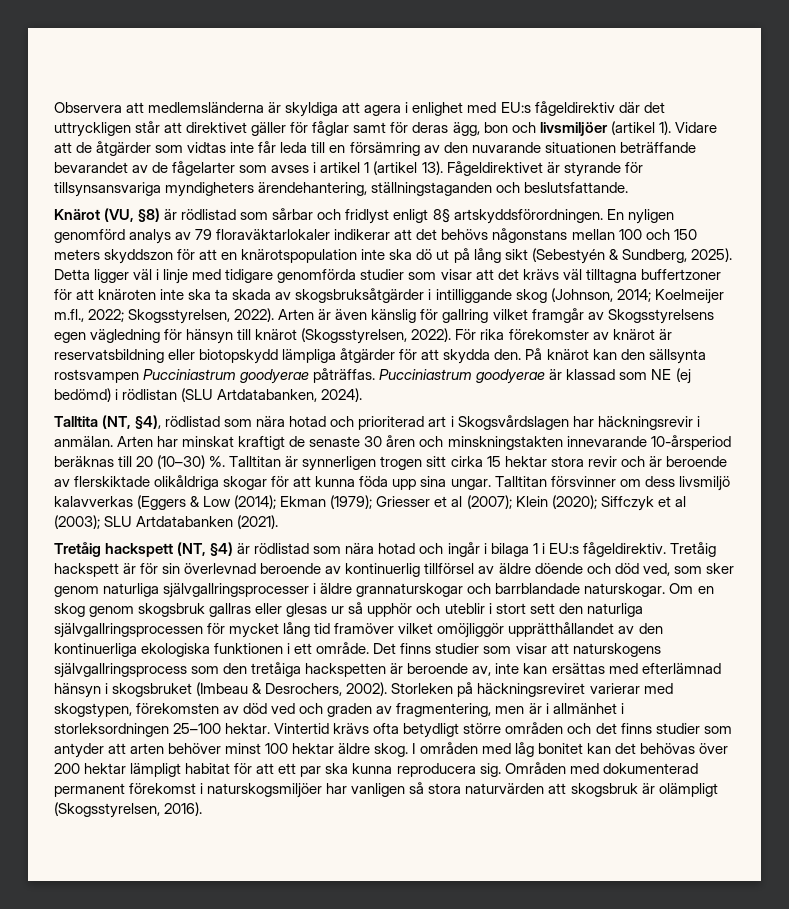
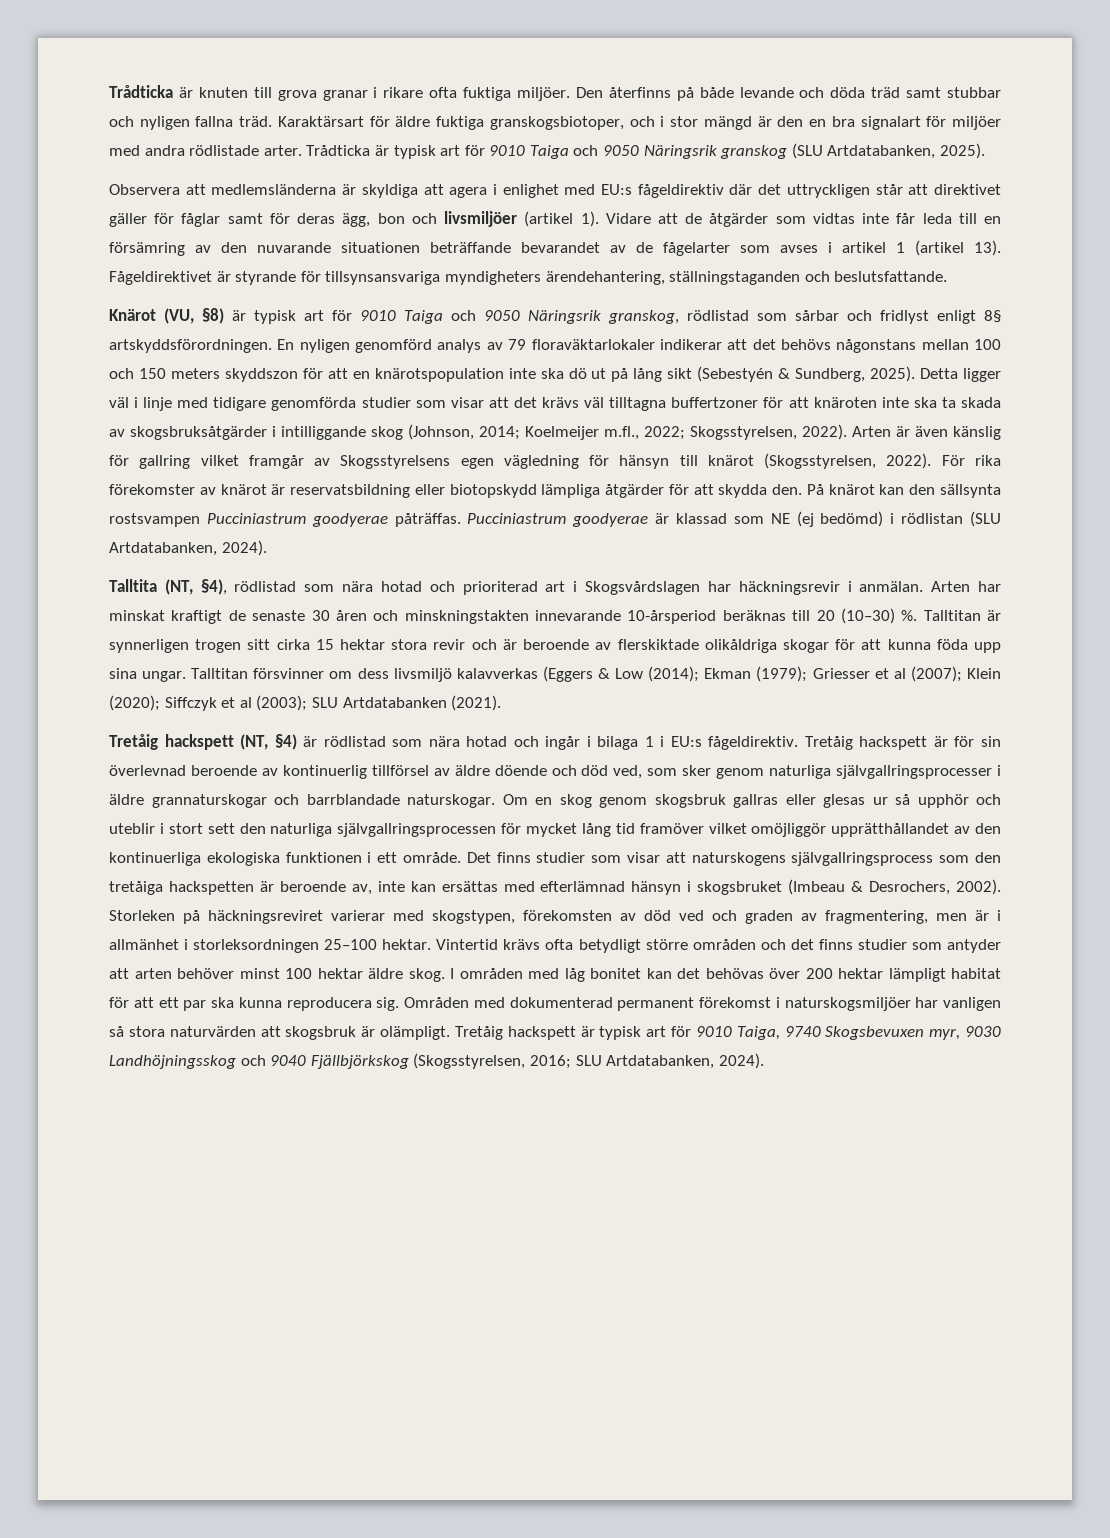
(54, 107) none -> [109,85,1001,101] [109,116,1001,130] [109,143,986,159] Trådticka är knuten till grova granar i rikare ofta fuktiga miljöer. Den återfinns på både levande och döda träd samt stubbar och nyligen fallna träd. Karaktärsart för äldre fuktiga granskogsbiotoper, och i stor mängd är den en bra signalart för miljöer med andra rödlistade arter. Trådticka är typisk art för 9010 Taiga och 9050 Näringsrik granskog (SLU Artdatabanken, 2025). //
(178, 214) none -> [254,310,679,324] typisk art för 9010 Taiga och 9050 Näringsrik granskog,
[658,783,718,797] [54,802,203,818] olämpligt (Skogsstyrelsen, 2016). -> [380,1026,1002,1040] [109,1053,764,1069] olämpligt. Tretåig hackspett är typisk art för 9010 Taiga, 9740 Skogsbevuxen myr, 9030 Landhöjningsskog och 9040 Fjällbjörkskog (Skogsstyrelsen, 2016; SLU Artdatabanken, 2024).

